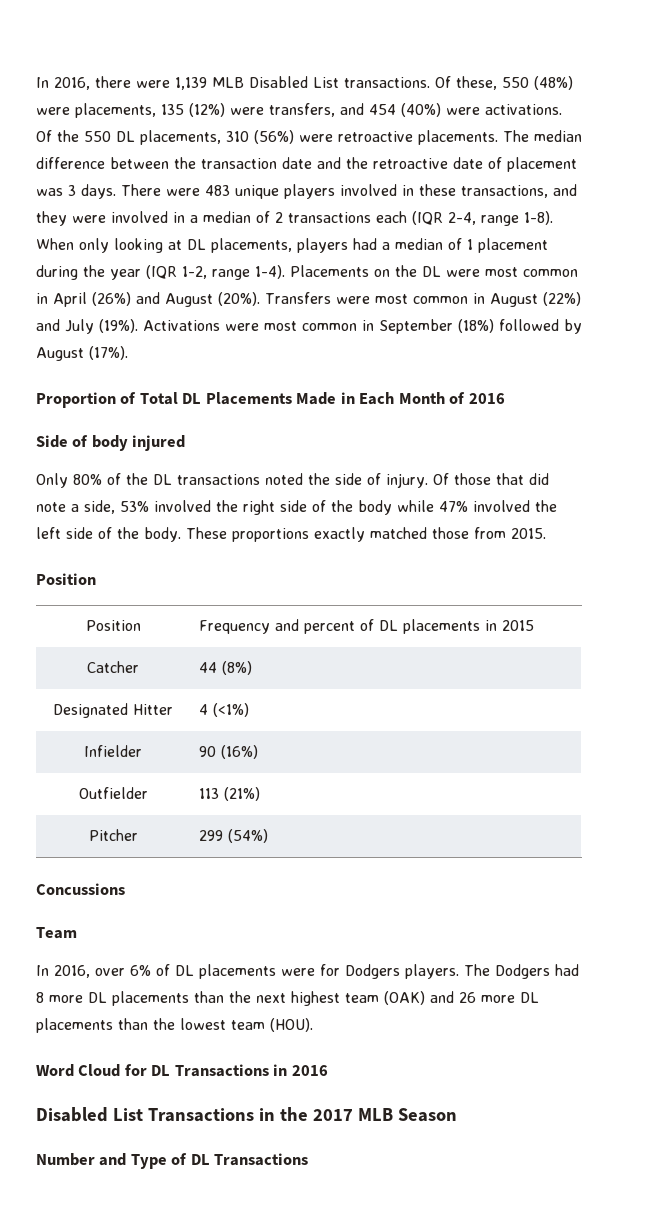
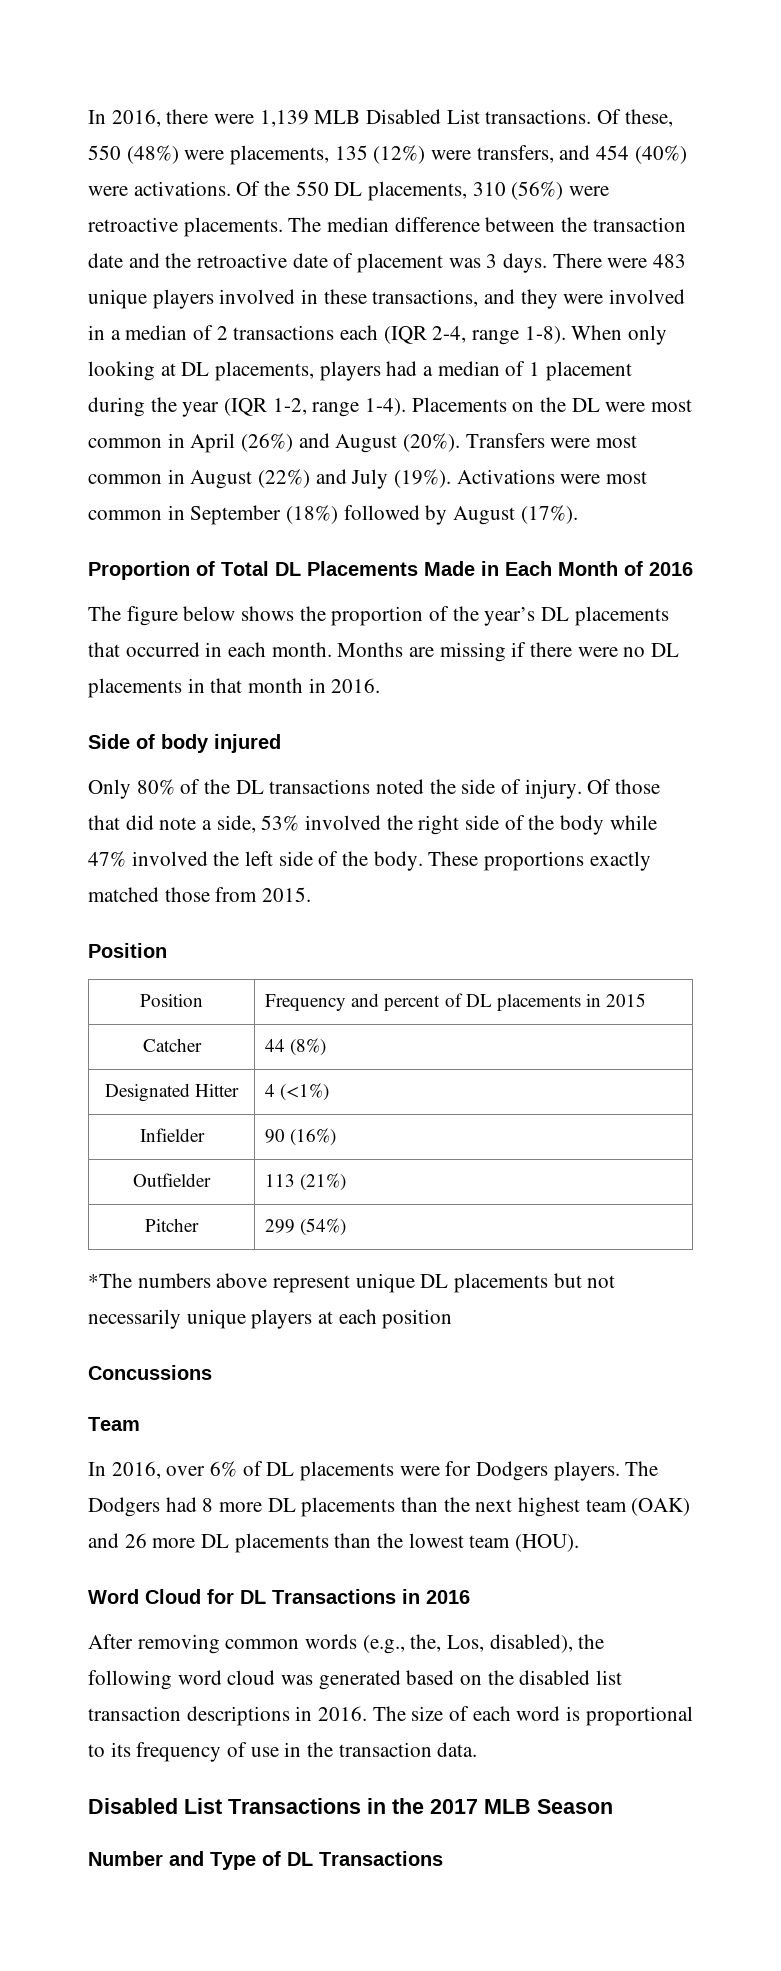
(505, 398) none -> [88,606,669,626] [88,642,680,662] [88,678,381,698] // The figure below shows the proportion of the year’s DL placements that occurred in each month. Months are missing if there were no DL placements in that month in 2016.
(268, 836) none -> [88,1273,616,1293] [88,1309,453,1329] // *The numbers above represent unique DL placements but not necessarily unique players at each position
(328, 1070) none -> [88,1634,605,1654] [88,1670,623,1690] [88,1706,693,1726] [88,1742,478,1762] // After removing common words (e.g., the, Los, disabled), the following word cloud was generated based on the disabled list transaction descriptions in 2016. The size of each word is proportional to its frequency of use in the transaction data.

